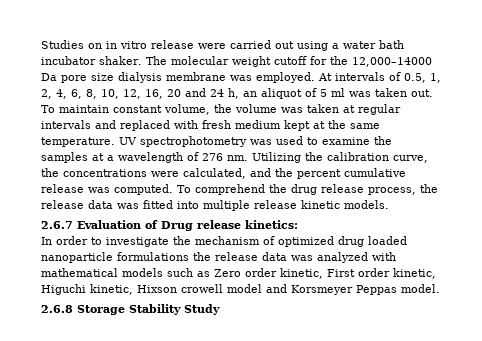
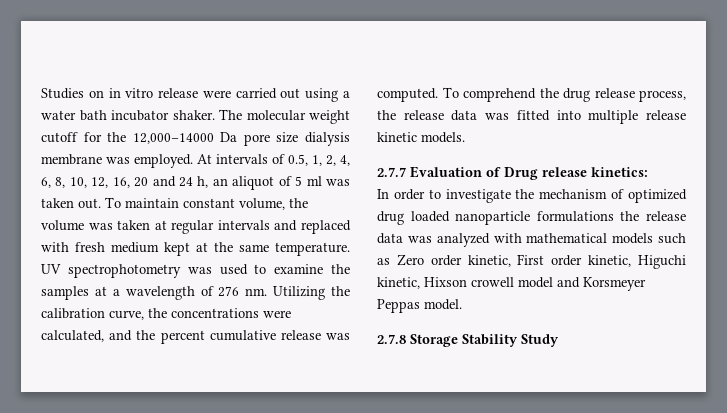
[41,221,73,229] 2.6.7 -> [377,167,406,177] 2.7.7
[41,305,73,313] 2.6.8 -> [377,334,406,344] 2.7.8

